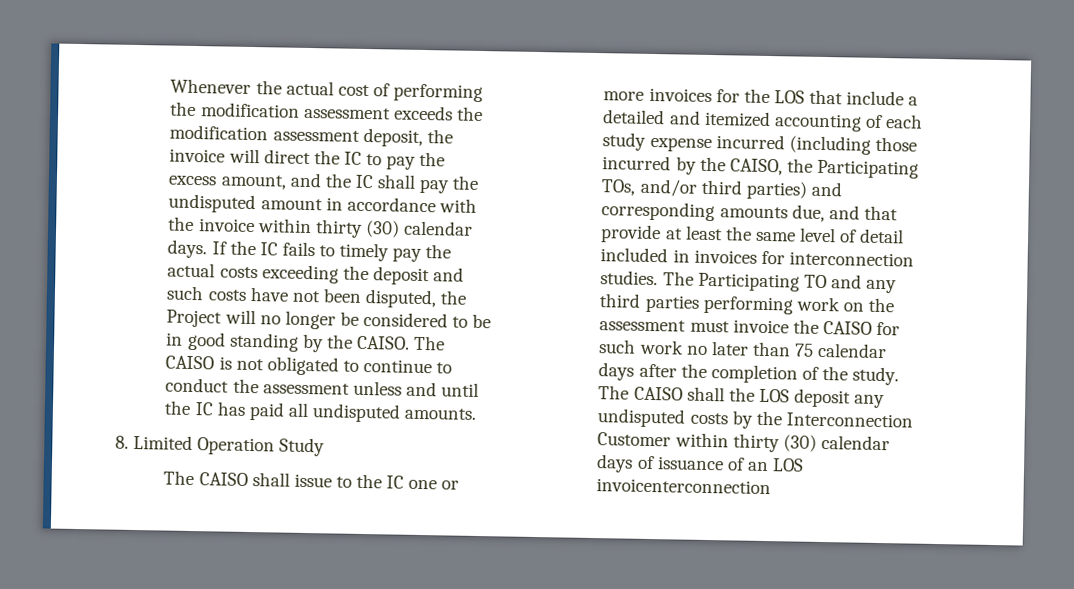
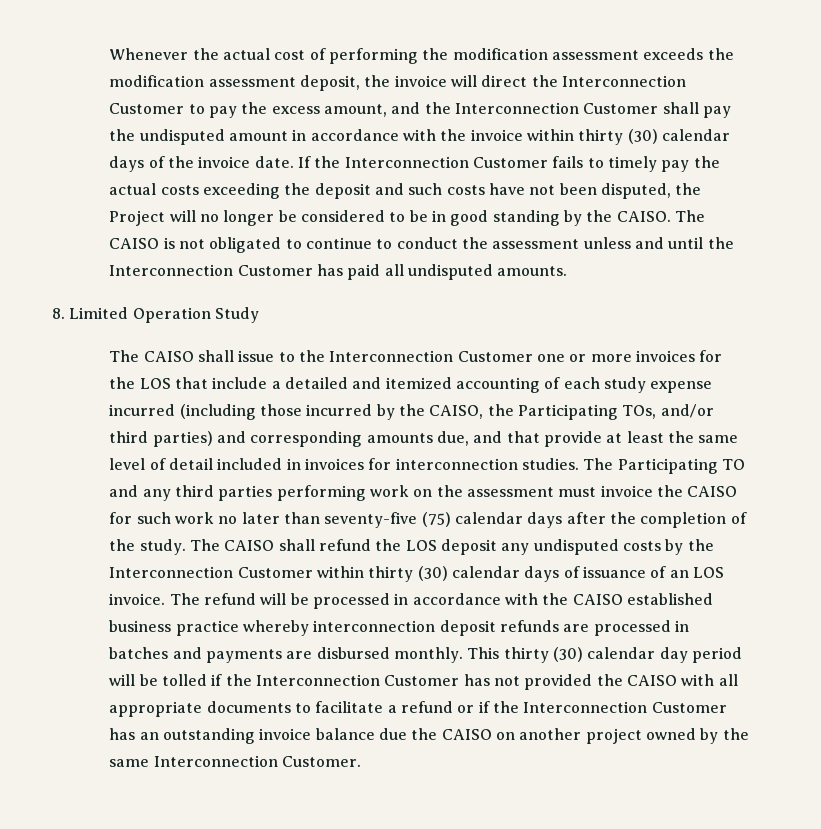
[343,151,362,165] IC -> [561,75,686,87] [109,103,185,114] Interconnection Customer
[354,174,374,189] IC -> [454,102,659,114] Interconnection Customer
[167,239,278,259] days. If the IC -> [109,156,548,172] days of the invoice date. If the Interconnection Customer
[194,402,214,416] IC -> [109,264,313,276] Interconnection Customer
[386,475,405,489] IC -> [329,350,533,362] Interconnection Customer
[794,343,815,357] 75 -> [324,512,451,528] seventy-five (75)
(725, 394) none -> [318,539,371,551] refund
[596,478,772,495] invoicenterconnection -> [109,593,713,609] [109,620,689,636] [109,647,742,663] [109,674,738,690] [109,701,727,717] [109,728,749,744] [109,755,362,767] invoice. The refund will be processed in accordance with the CAISO established business practice whereby interconnection deposit refunds are processed in batches and payments are disbursed monthly. This thirty (30) calendar day period will be tolled if the Interconnection Customer has not provided the CAISO with all appropriate documents to facilitate a refund or if the Interconnection Customer has an outstanding invoice balance due the CAISO on another project owned by the same Interconnection Customer.

